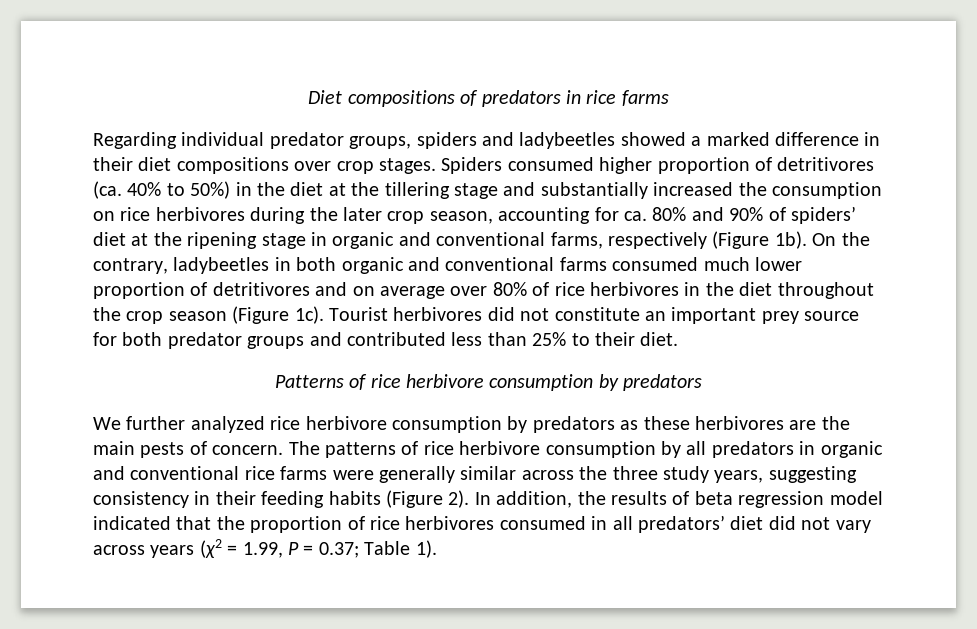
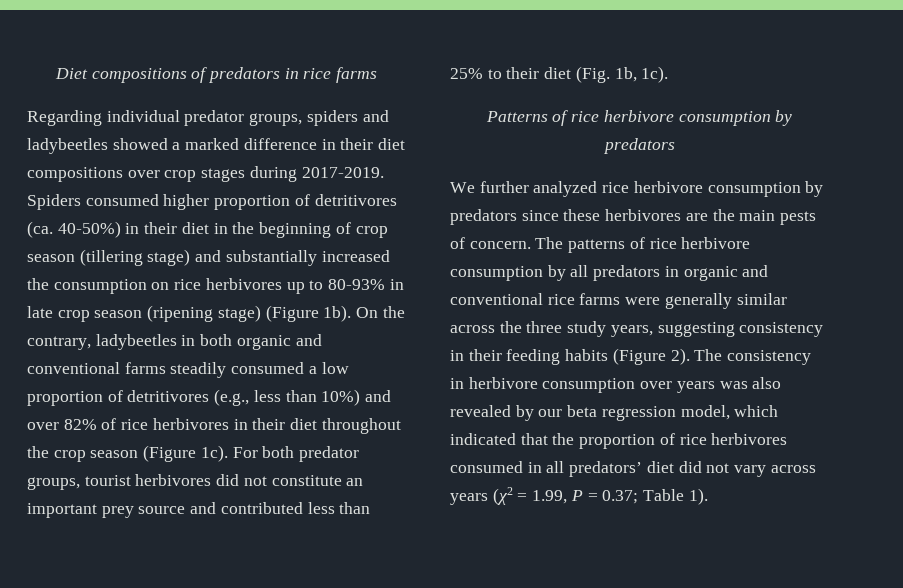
[379,158,436,174] stages. -> [201,166,384,182] stages during 2017-2019.
[127,181,498,199] 40% to 50%) in the diet at the tillering stage -> [57,221,388,238] [27,249,191,266] 40-50%) in their diet in the beginning of crop season (tillering stage)
[250,206,856,224] [93,232,707,249] during the later crop season, accounting for ca. 80% and 90% of spiders’ diet at the ripening stage in organic and conventional farms, respectively -> [286,279,404,294] [27,305,261,322] up to 80-93% in late crop season (ripening stage)
[612,257,802,271] [93,282,527,299] consumed much lower proportion of detritivores and on average over 80% -> [170,362,349,378] [27,389,392,406] [27,419,97,430] steadily consumed a low proportion of detritivores (e.g., less than 10%) and over 82%
[705,282,734,296] the -> [252,418,286,430] their
[329,307,388,321] Tourist -> [232,446,360,462] [27,475,131,490] For both predator groups, tourist
[93,332,305,349] for both predator groups -> (186, 510) none
[640,332,679,346] diet. -> [544,66,669,83] diet (Fig. 1b, 1c).
[620,420,639,430] as -> [521,210,559,221] since
[474,491,883,508] In addition, the results of beta regression model -> [694,349,812,365] [450,377,782,393] [450,405,779,421] The consistency in herbivore consumption over years was also revealed by our beta regression model, which

